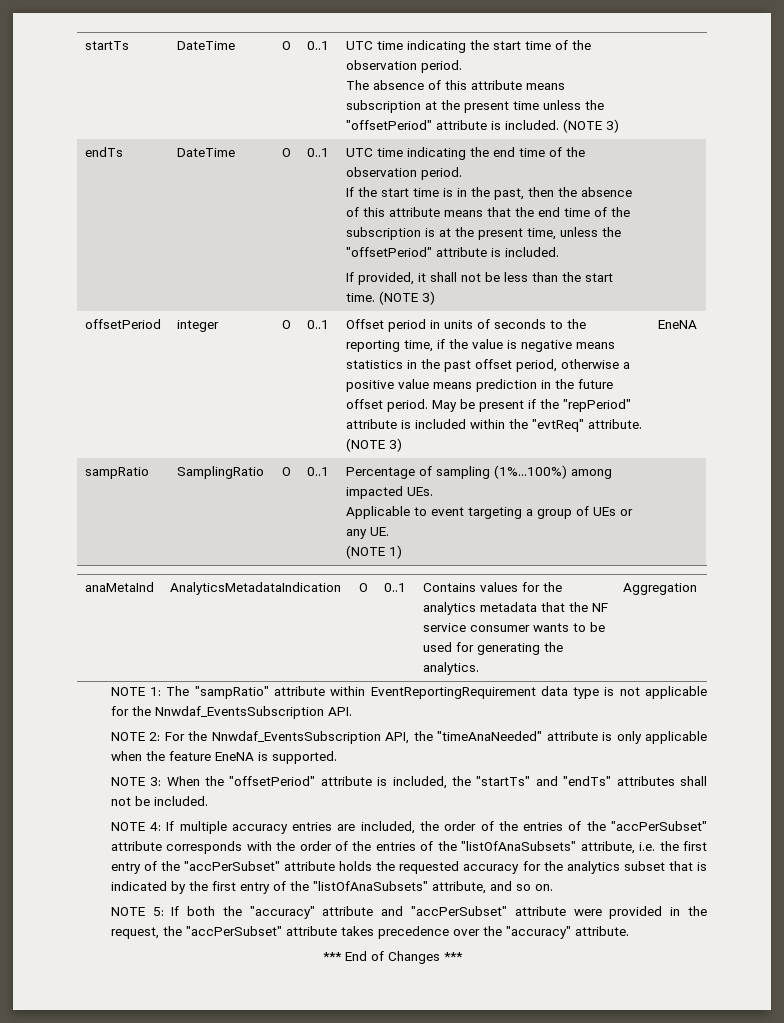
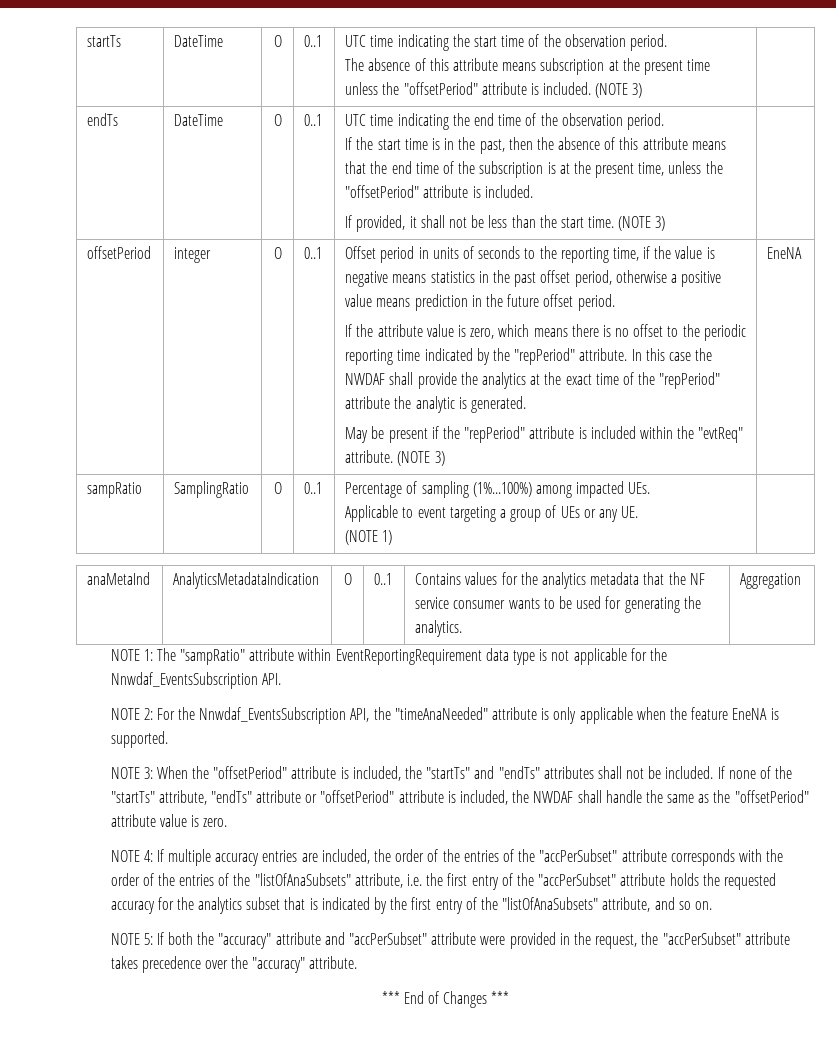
(428, 405) none -> [345,324,746,341] [345,348,713,365] [345,372,721,389] [345,396,526,413] // If the attribute value is zero, which means there is no offset to the periodic reporting time indicated by the "repPeriod" attribute. In this case the NWDAF shall provide the analytics at the exact time of the "repPeriod" attribute the analytic is generated. //
(208, 801) none -> [717,766,793,779] [110,790,809,805] [110,814,228,827] If none of the "startTs" attribute, "endTs" attribute or "offsetPeriod" attribute is included, the NWDAF shall handle the same as the "offsetPeriod" attribute value is zero.

